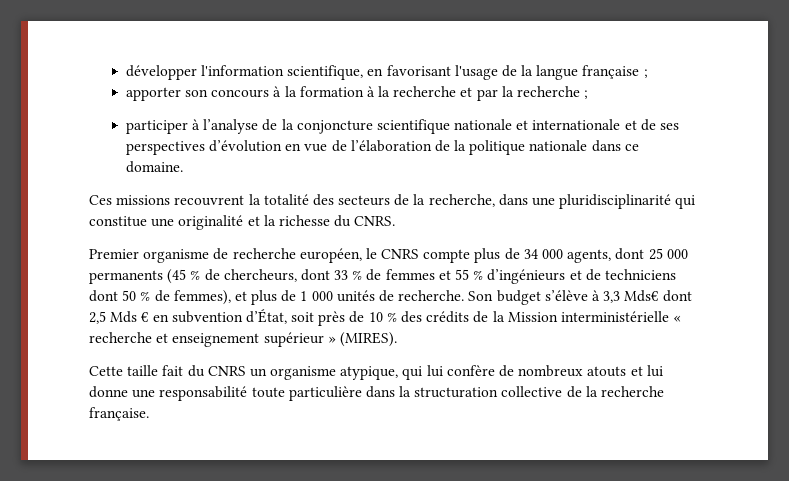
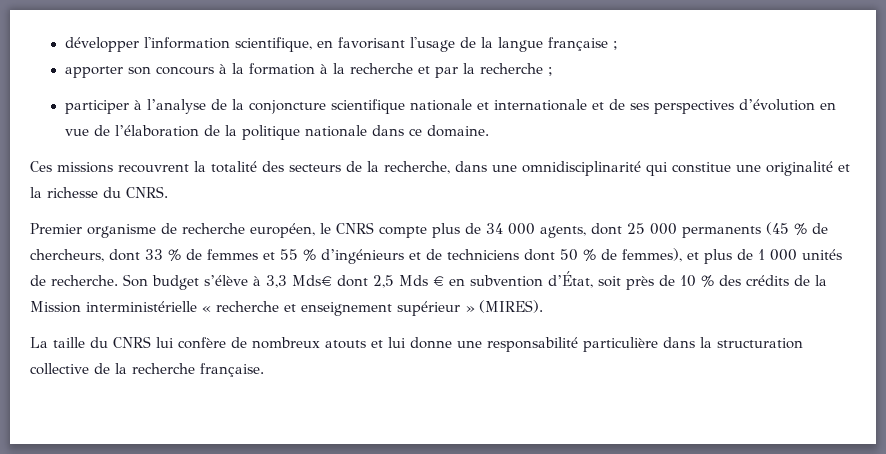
[559,194,672,209] pluridisciplinarité -> [522,161,641,176] omnidisciplinarité
[89,365,423,380] Cette taille fait du CNRS un organisme atypique, qui -> [30,336,151,348] La taille du CNRS
[251,387,285,398] toute -> (578, 344) none

